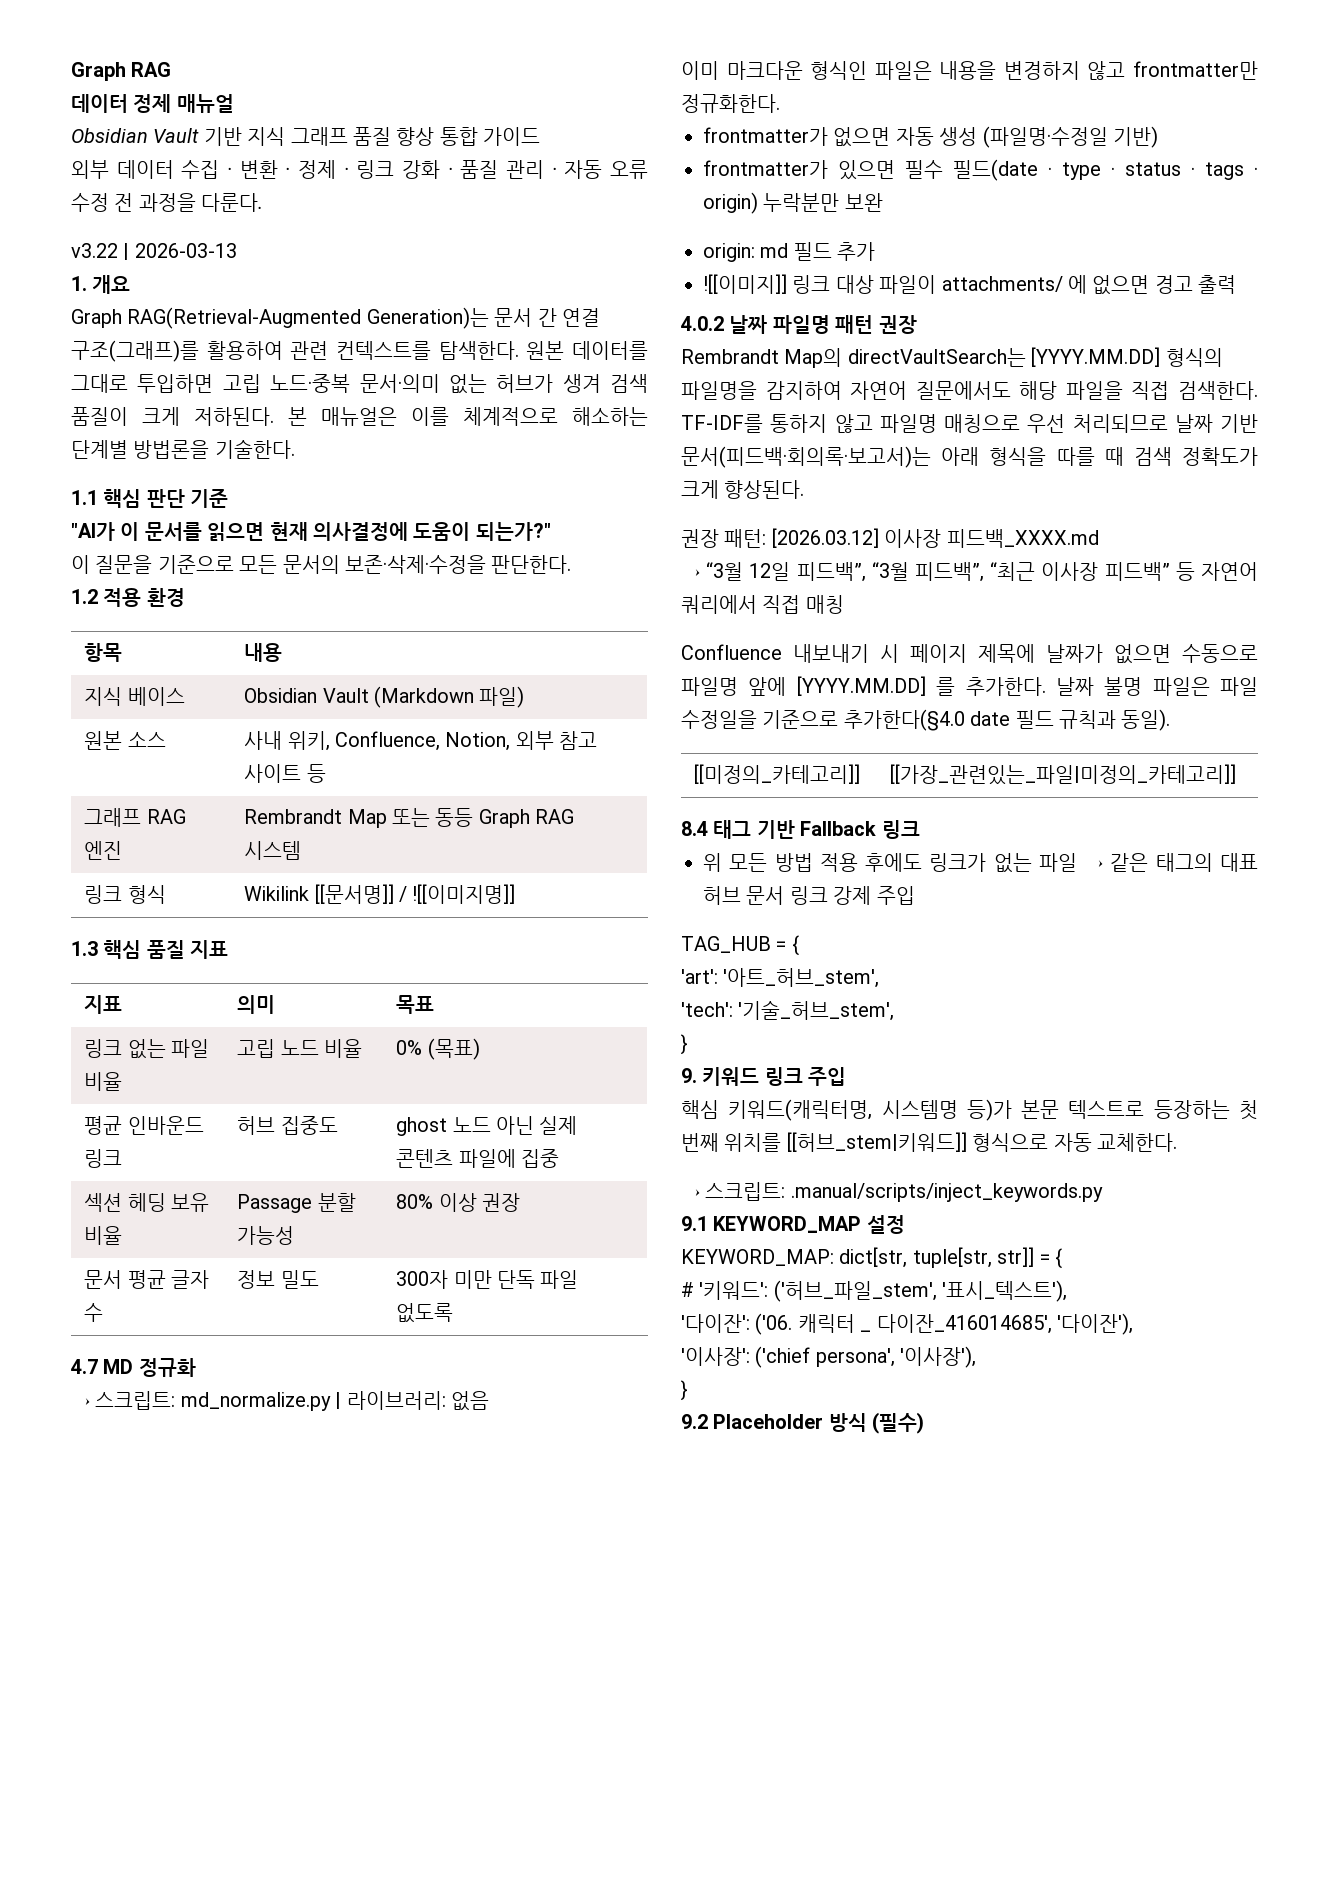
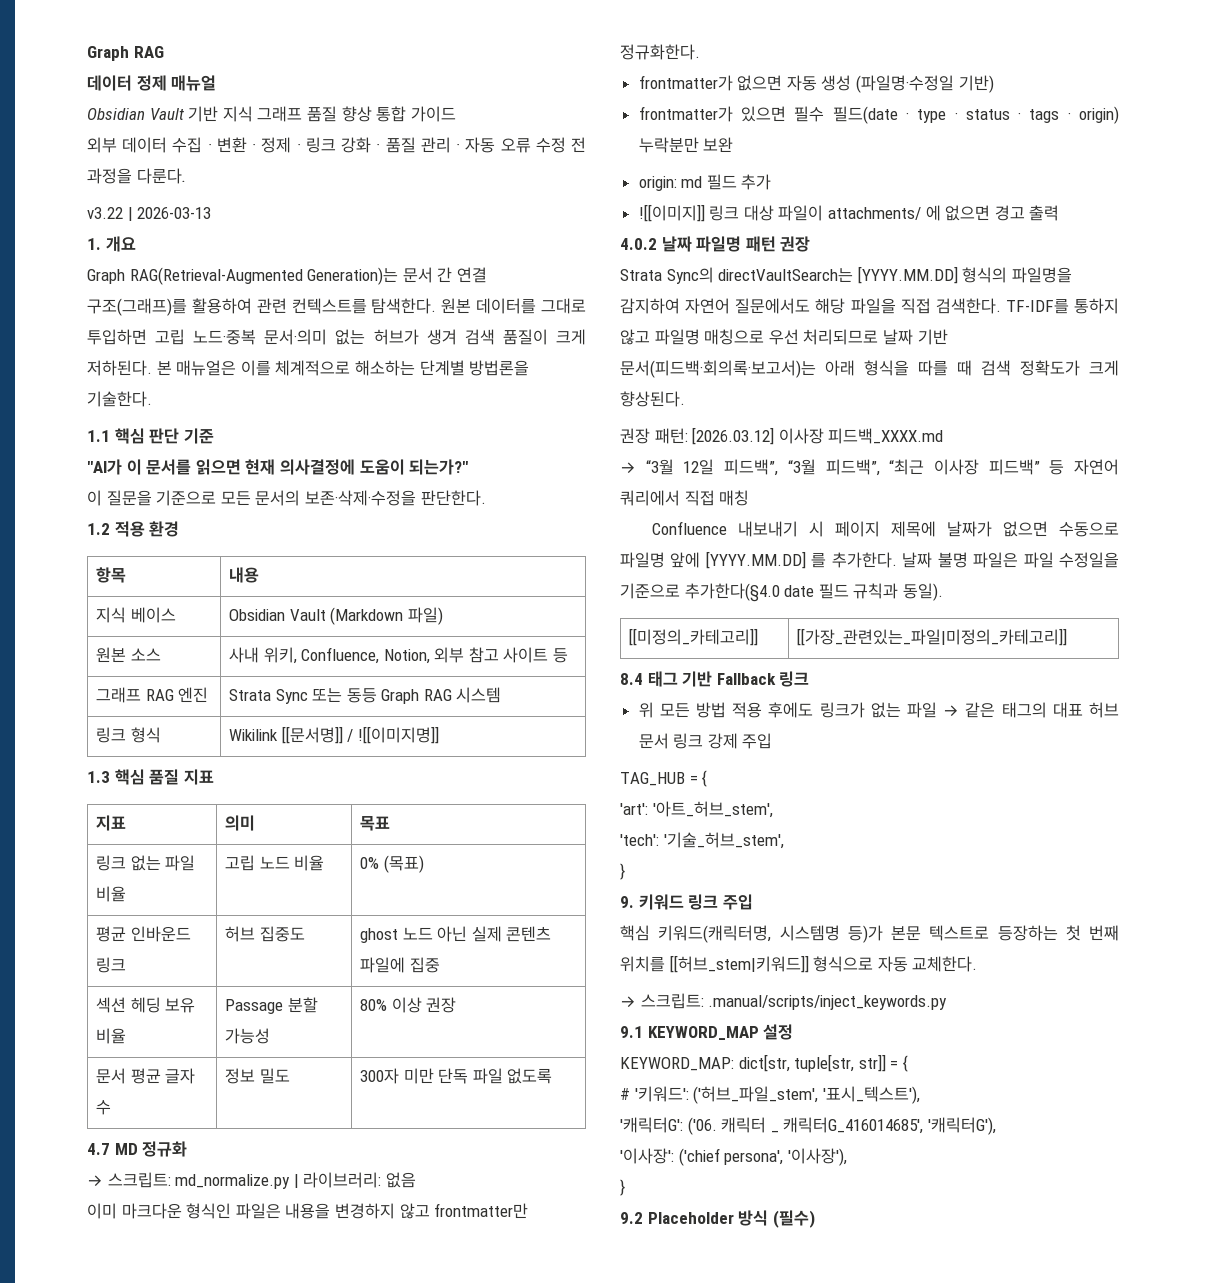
[244,809,387,828] Rembrandt Map -> [228,689,308,704] Strata Sync
[681,348,843,368] Rembrandt Map의 -> [620,267,714,284] Strata Sync의
[681,1314,750,1333] '다이잔': -> [620,1117,683,1133] '캐릭터G':
[876,1313,1133,1335] 다이잔_416014685', '다이잔'), -> [783,1117,996,1135] 캐릭터G_416014685', '캐릭터G'),

